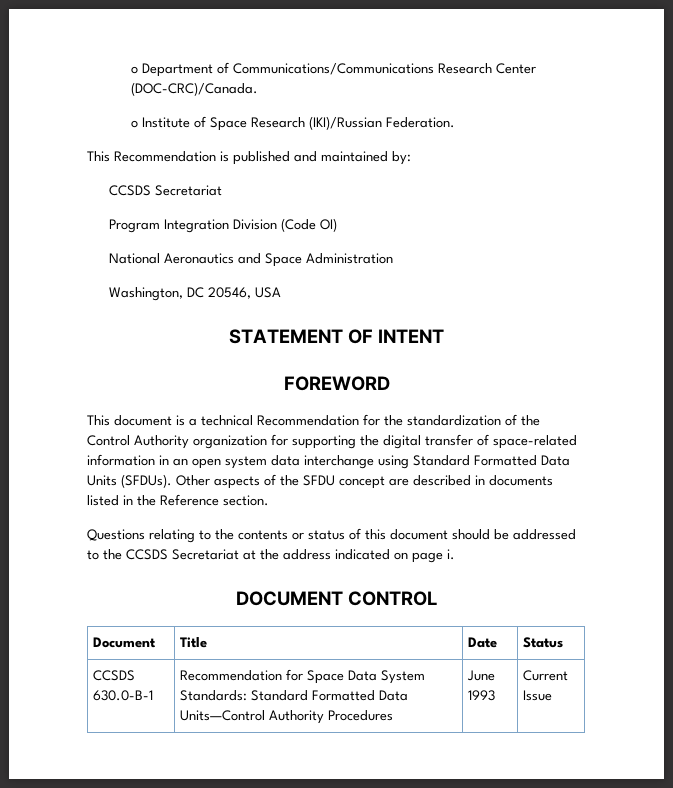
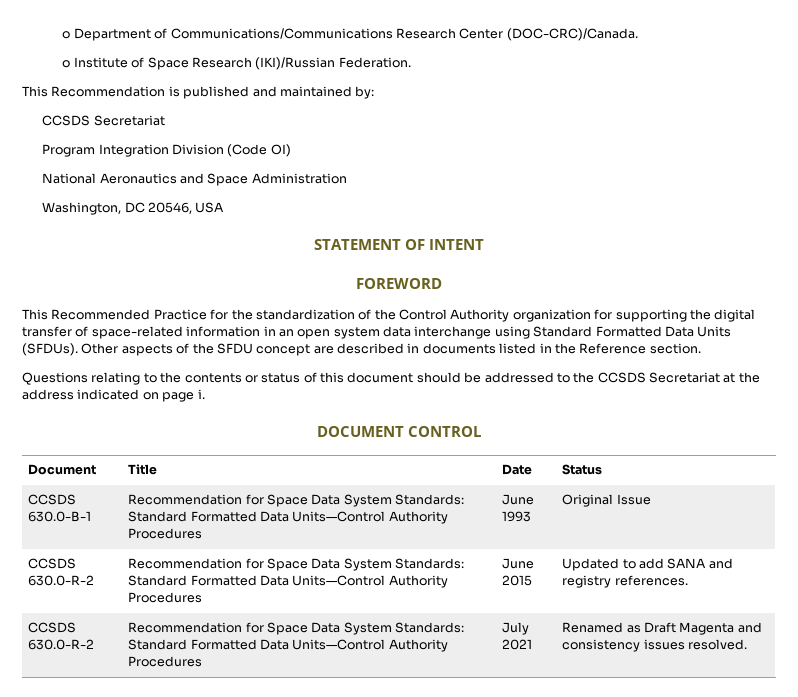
[114,415,359,426] document is a technical Recommendation -> [51,309,207,320] Recommended Practice
[523,670,569,681] Current -> [562,494,614,507] Original
(553, 695) none -> [28,558,77,569] [28,575,95,586] [128,558,465,571] [128,575,448,588] [128,592,203,603] [502,558,535,569] [502,575,533,586] [562,558,733,571] [562,575,688,588] [28,622,77,633] [28,639,95,650] [128,622,465,635] [128,639,448,652] [128,656,203,667] [502,622,530,635] [502,639,533,650] [562,622,762,635] [562,639,747,652] // CCSDS 630.0-R-2 | Recommendation for Space Data System Standards: Standard Formatted Data Units—Control Authority Procedures | June 2015 | Updated to add SANA and registry references. // CCSDS 630.0-R-2 | Recommendation for Space Data System Standards: Standard Formatted Data Units—Control Authority Procedures | July 2021 | Renamed as Draft Magenta and consistency issues resolved.

